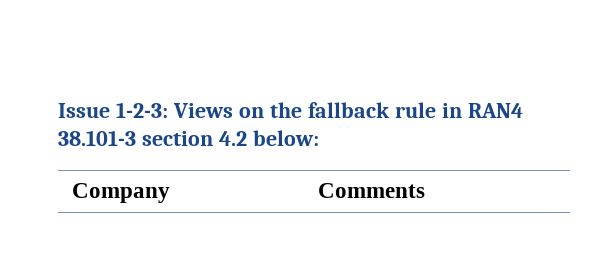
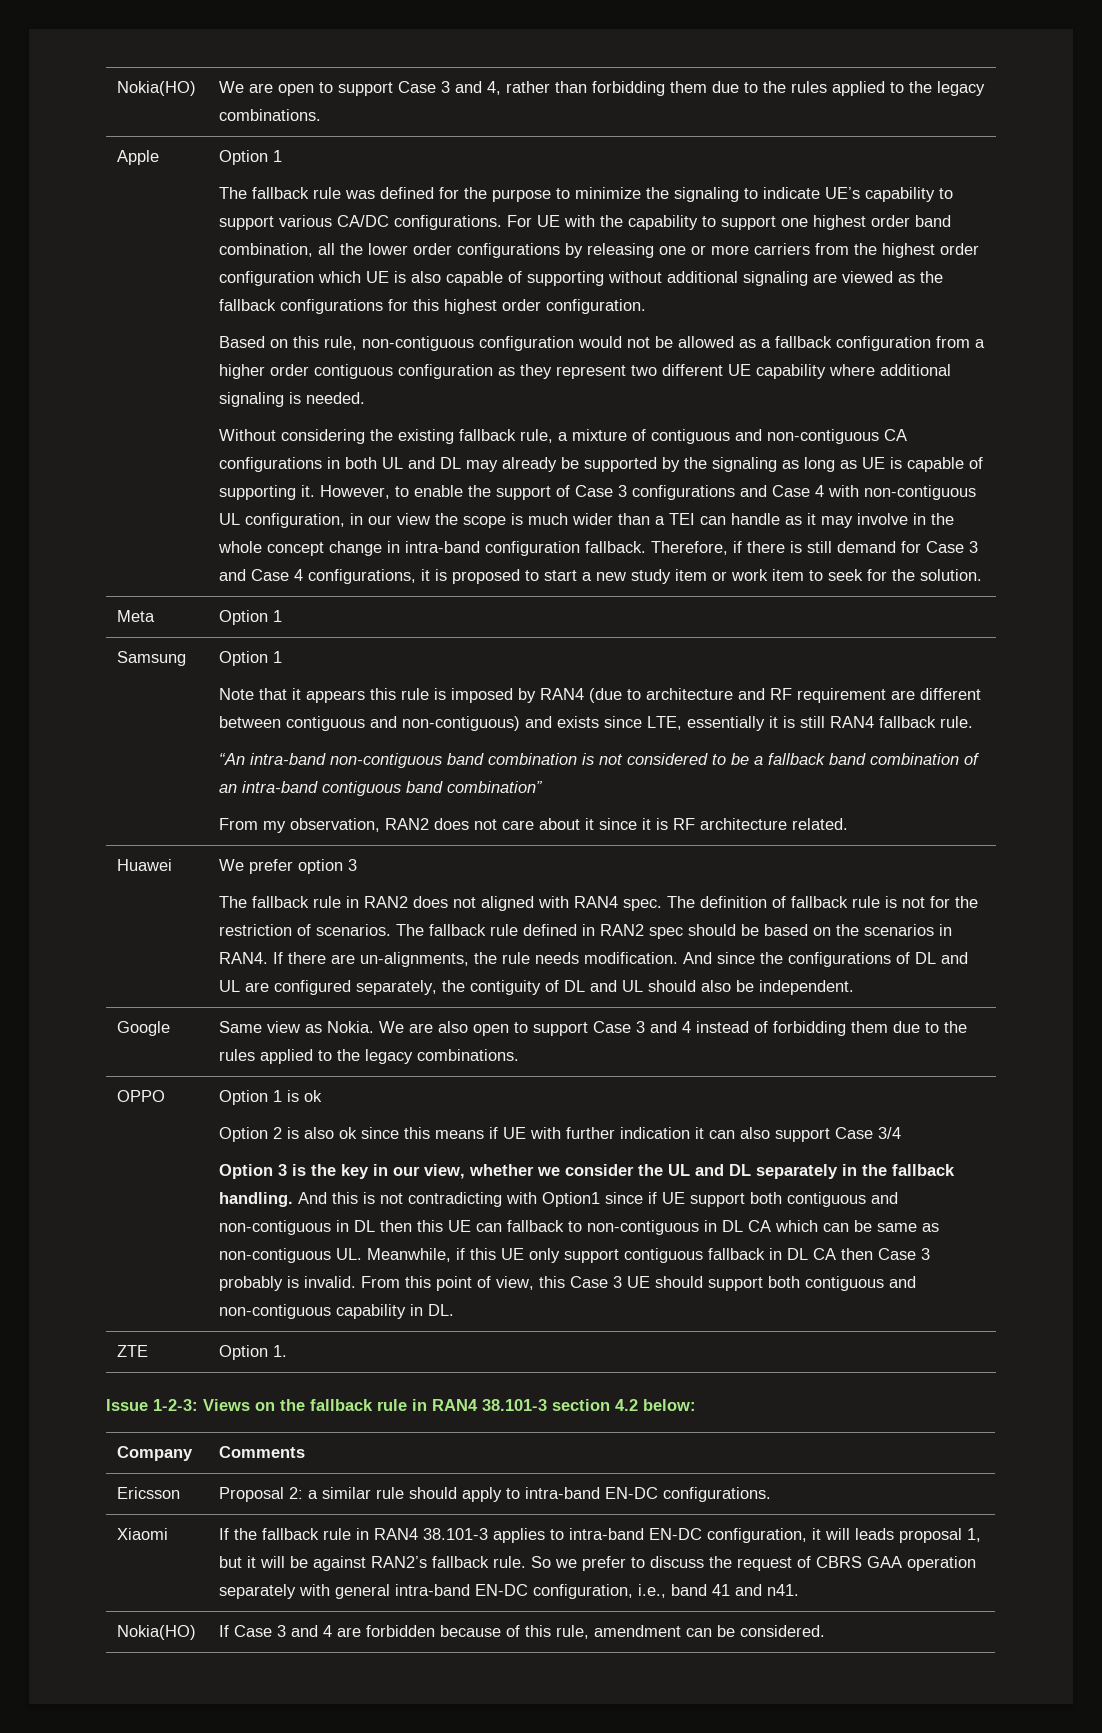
(58, 110) none -> [117,81,197,96] [219,81,986,96] [219,109,322,121] [117,150,160,165] [219,150,283,165] [219,187,954,202] [219,215,952,230] [219,243,980,258] [219,271,944,286] [219,299,647,314] [219,336,986,351] [219,364,952,379] [219,392,366,407] [219,429,908,444] [219,457,984,472] [219,485,977,500] [219,513,955,528] [218,541,979,556] [219,569,983,584] [117,610,156,622] [219,610,283,625] [117,651,187,666] [219,651,283,666] [219,688,982,703] [219,716,974,731] [219,753,981,768] [219,781,544,796] [219,818,849,833] [117,859,173,871] [219,859,358,874] [219,896,979,911] [219,924,953,939] [219,952,969,967] [219,980,855,995] [117,1021,171,1036] [219,1021,968,1036] [219,1049,520,1064] [117,1090,166,1102] [219,1090,323,1105] [219,1127,902,1142] [219,1164,956,1179] [219,1192,899,1207] [219,1220,940,1235] [219,1248,931,1263] [219,1276,917,1291] [219,1304,455,1319] [117,1345,149,1357] [219,1345,288,1360] Nokia(HO) | We are open to support Case 3 and 4, rather than forbidding them due to the rules applied to the legacy combinations. // Apple | Option 1 // The fallback rule was defined for the purpose to minimize the signaling to indicate UE’s capability to support various CA/DC configurations. For UE with the capability to support one highest order band combination, all the lower order configurations by releasing one or more carriers from the highest order configuration which UE is also capable of supporting without additional signaling are viewed as the fallback configurations for this highest order configuration. // Based on this rule, non-contiguous configuration would not be allowed as a fallback configuration from a higher order contiguous configuration as they represent two different UE capability where additional signaling is needed. // Without considering the existing fallback rule, a mixture of contiguous and non-contiguous CA configurations in both UL and DL may already be supported by the signaling as long as UE is capable of supporting it. However, to enable the support of Case 3 configurations and Case 4 with non-contiguous UL configuration, in our view the scope is much wider than a TEI can handle as it may involve in the whole concept change in intra-band configuration fallback. Therefore, if there is still demand for Case 3 and Case 4 configurations, it is proposed to start a new study item or work item to seek for the solution. // Meta | Option 1 // Samsung | Option 1 // Note that it appears this rule is imposed by RAN4 (due to architecture and RF requirement are different between contiguous and non-contiguous) and exists since LTE, essentially it is still RAN4 fallback rule. // “An intra-band non-contiguous band combination is not considered to be a fallback band combination of an intra-band contiguous band combination” // From my observation, RAN2 does not care about it since it is RF architecture related. // Huawei | We prefer option 3 // The fallback rule in RAN2 does not aligned with RAN4 spec. The definition of fallback rule is not for the restriction of scenarios. The fallback rule defined in RAN2 spec should be based on the scenarios in RAN4. If there are un-alignments, the rule needs modification. And since the configurations of DL and UL are configured separately, the contiguity of DL and UL should also be independent. // Google | Same view as Nokia. We are also open to support Case 3 and 4 instead of forbidding them due to the rules applied to the legacy combinations. // OPPO | Option 1 is ok // Option 2 is also ok since this means if UE with further indication it can also support Case 3/4 // Option 3 is the key in our view, whether we consider the UL and DL separately in the fallback handling. And this is not contradicting with Option1 since if UE support both contiguous and non-contiguous in DL then this UE can fallback to non-contiguous in DL CA which can be same as non-contiguous UL. Meanwhile, if this UE only support contiguous fallback in DL CA then Case 3 probably is invalid. From this point of view, this Case 3 UE should support both contiguous and non-contiguous capability in DL. // ZTE | Option 1. //
(425, 190) none -> [117,1487,181,1499] [219,1487,772,1502] [117,1528,169,1540] [219,1528,982,1543] [219,1556,977,1571] [219,1584,800,1599] [117,1625,197,1640] [219,1625,826,1639] // Ericsson | Proposal 2: a similar rule should apply to intra-band EN-DC configurations. // Xiaomi | If the fallback rule in RAN4 38.101-3 applies to intra-band EN-DC configuration, it will leads proposal 1, but it will be against RAN2’s fallback rule. So we prefer to discuss the request of CBRS GAA operation separately with general intra-band EN-DC configuration, i.e., band 41 and n41. // Nokia(HO) | If Case 3 and 4 are forbidden because of this rule, amendment can be considered.

